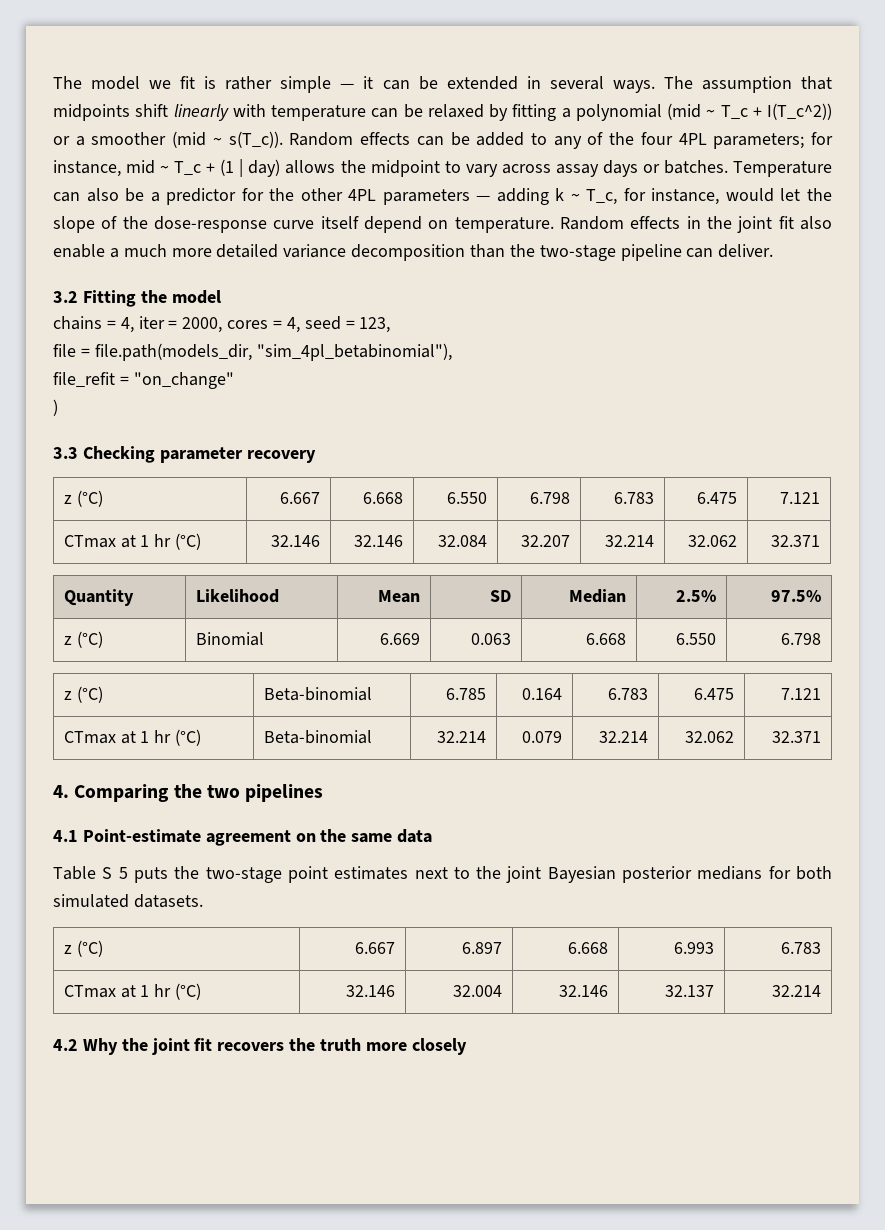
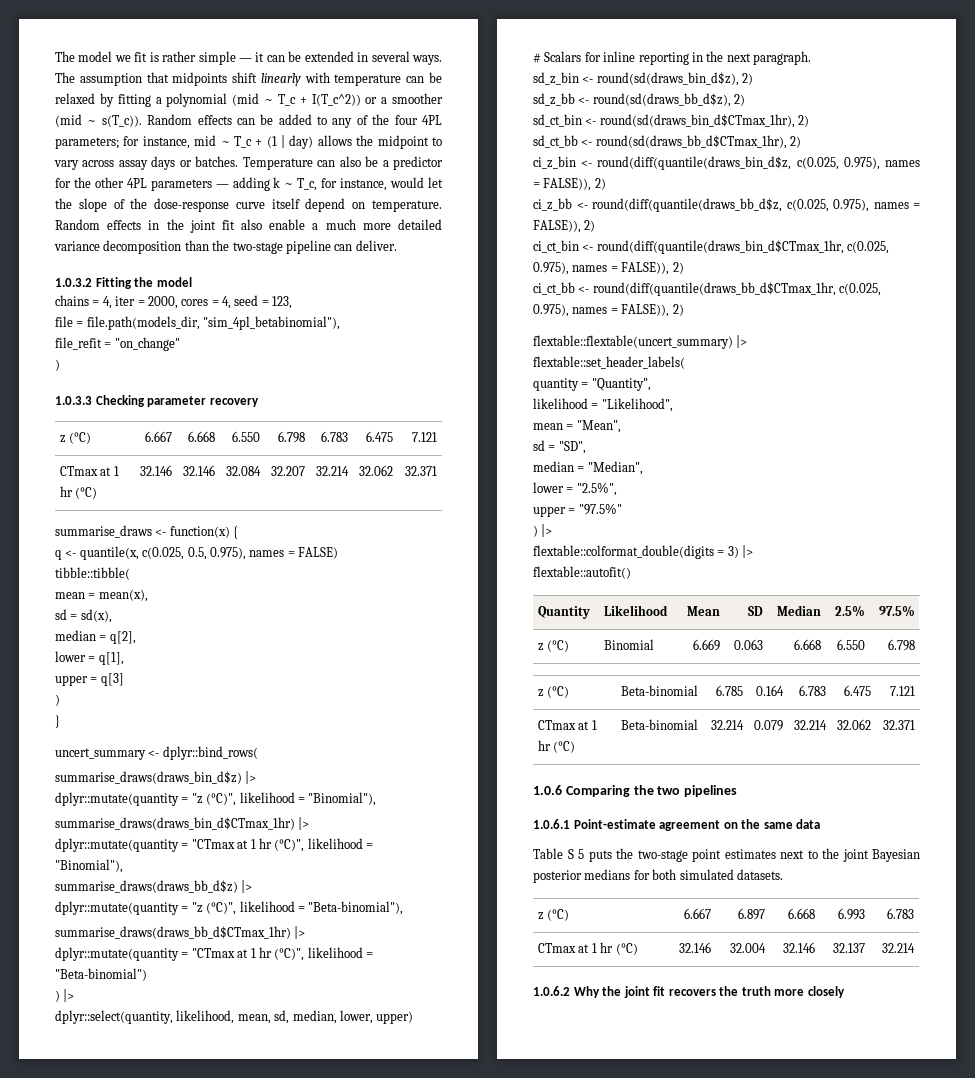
[53,291,78,303] 3.2 -> [55,278,92,287] 1.0.3.2
[53,447,78,459] 3.3 -> [55,396,92,405] 1.0.3.3
(821, 541) none -> [55,525,239,539] [55,546,338,560] [55,567,130,580] [55,589,148,602] [55,609,112,623] [55,630,136,644] [55,651,124,665] [55,673,124,686] [55,694,60,706] [55,715,60,728] [55,746,258,760] [55,771,257,784] [55,792,377,806] [55,817,310,830] [55,838,373,852] [55,859,123,873] [55,880,253,893] [55,901,404,915] [55,926,306,939] [55,947,373,961] [55,968,147,981] [55,989,75,1002] [55,1010,414,1024] [533,51,811,65] [533,72,754,86] [533,93,746,107] [533,114,810,128] [533,135,802,149] [533,156,920,170] [533,178,606,191] [533,198,920,212] [533,220,596,233] [533,240,890,254] [533,262,684,275] [533,282,882,296] [533,304,684,317] [533,335,748,349] [533,356,685,369] [533,378,651,391] [533,398,673,412] [533,420,621,433] [533,440,586,454] [533,461,643,475] [533,482,617,496] [533,503,622,517] [533,524,553,537] [533,545,754,559] [533,566,631,579] // summarise_draws <- function(x) { // q <- quantile(x, c(0.025, 0.5, 0.975), names = FALSE) // tibble::tibble( // mean = mean(x), // sd = sd(x), // median = q[2], // lower = q[1], // upper = q[3] // ) // } // uncert_summary <- dplyr::bind_rows( // summarise_draws(draws_bin_d$z) |> // dplyr::mutate(quantity = "z (°C)", likelihood = "Binomial"), // summarise_draws(draws_bin_d$CTmax_1hr) |> // dplyr::mutate(quantity = "CTmax at 1 hr (°C)", likelihood = "Binomial"), // summarise_draws(draws_bb_d$z) |> // dplyr::mutate(quantity = "z (°C)", likelihood = "Beta-binomial"), // summarise_draws(draws_bb_d$CTmax_1hr) |> // dplyr::mutate(quantity = "CTmax at 1 hr (°C)", likelihood = "Beta-binomial") // ) |> // dplyr::select(quantity, likelihood, mean, sd, median, lower, upper) // # Scalars for inline reporting in the next paragraph. // sd_z_bin <- round(sd(draws_bin_d$z), 2) // sd_z_bb <- round(sd(draws_bb_d$z), 2) // sd_ct_bin <- round(sd(draws_bin_d$CTmax_1hr), 2) // sd_ct_bb <- round(sd(draws_bb_d$CTmax_1hr), 2) // ci_z_bin <- round(diff(quantile(draws_bin_d$z, c(0.025, 0.975), names = FALSE)), 2) // ci_z_bb <- round(diff(quantile(draws_bb_d$z, c(0.025, 0.975), names = FALSE)), 2) // ci_ct_bin <- round(diff(quantile(draws_bin_d$CTmax_1hr, c(0.025, 0.975), names = FALSE)), 2) // ci_ct_bb <- round(diff(quantile(draws_bb_d$CTmax_1hr, c(0.025, 0.975), names = FALSE)), 2) // flextable::flextable(uncert_summary) |> // flextable::set_header_labels( // quantity = "Quantity", // likelihood = "Likelihood", // mean = "Mean", // sd = "SD", // median = "Median", // lower = "2.5%", // upper = "97.5%" // ) |> // flextable::colformat_double(digits = 3) |> // flextable::autofit()
[53,785,69,798] 4. -> [533,785,562,795] 1.0.6
[53,830,78,842] 4.1 -> [533,819,570,829] 1.0.6.1
[53,1039,78,1051] 4.2 -> [533,986,570,996] 1.0.6.2

